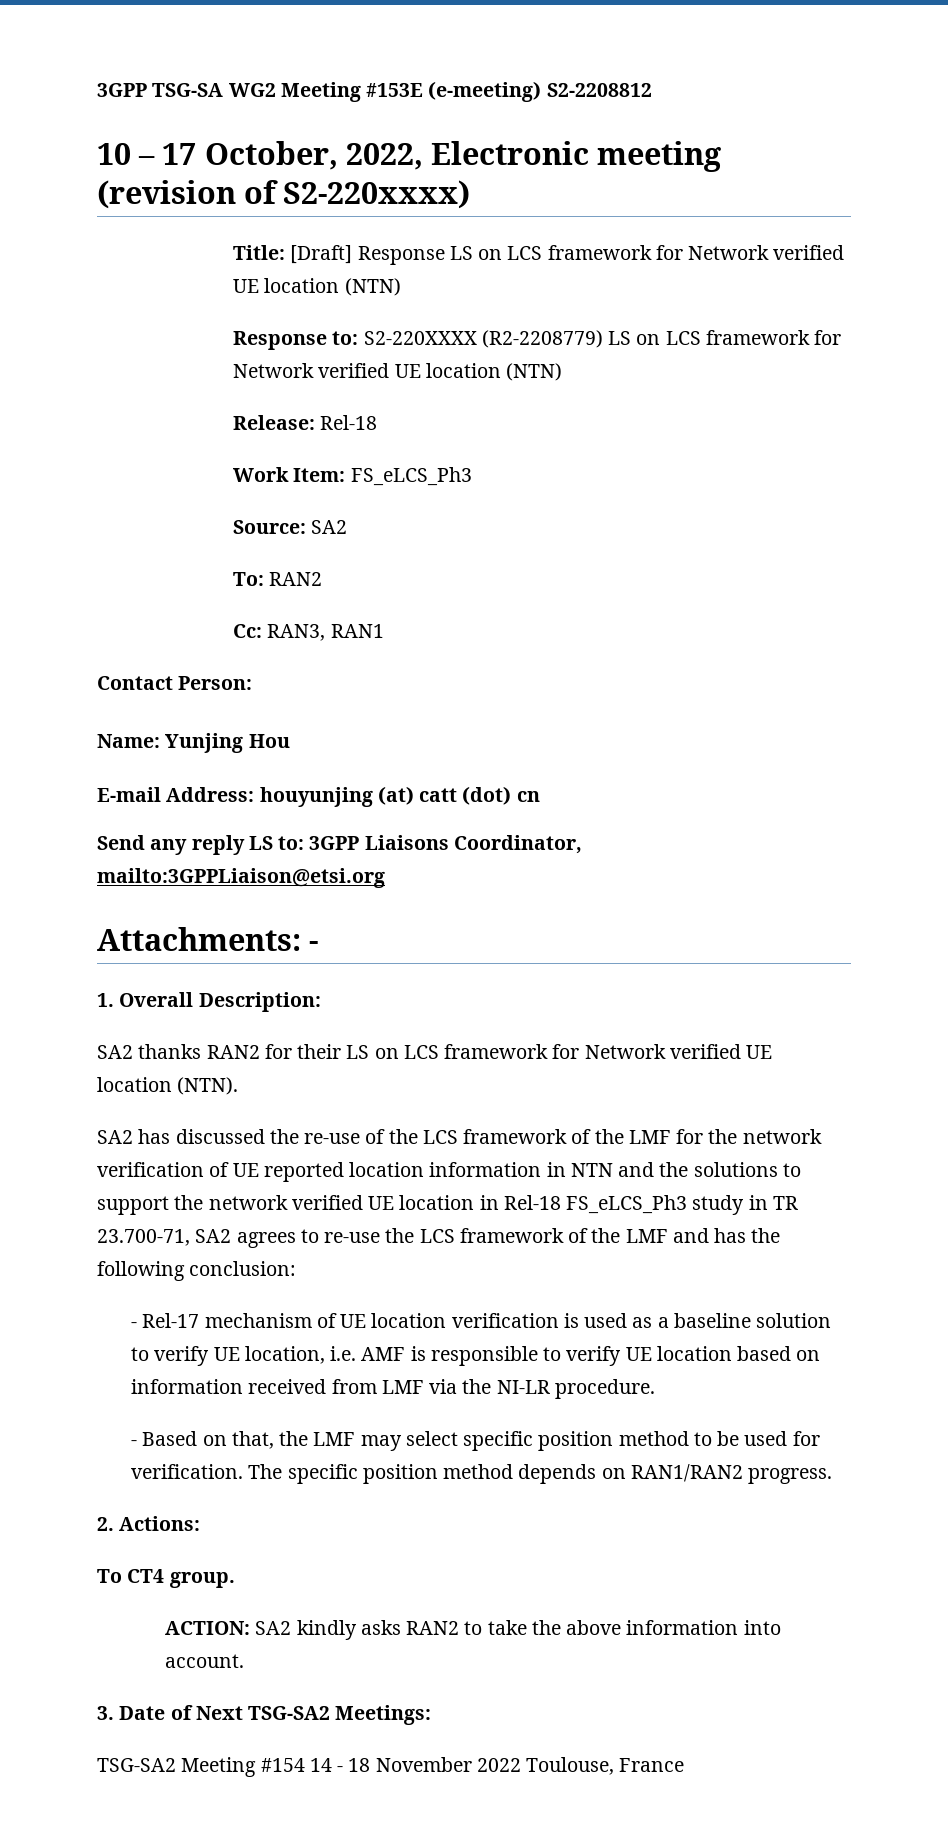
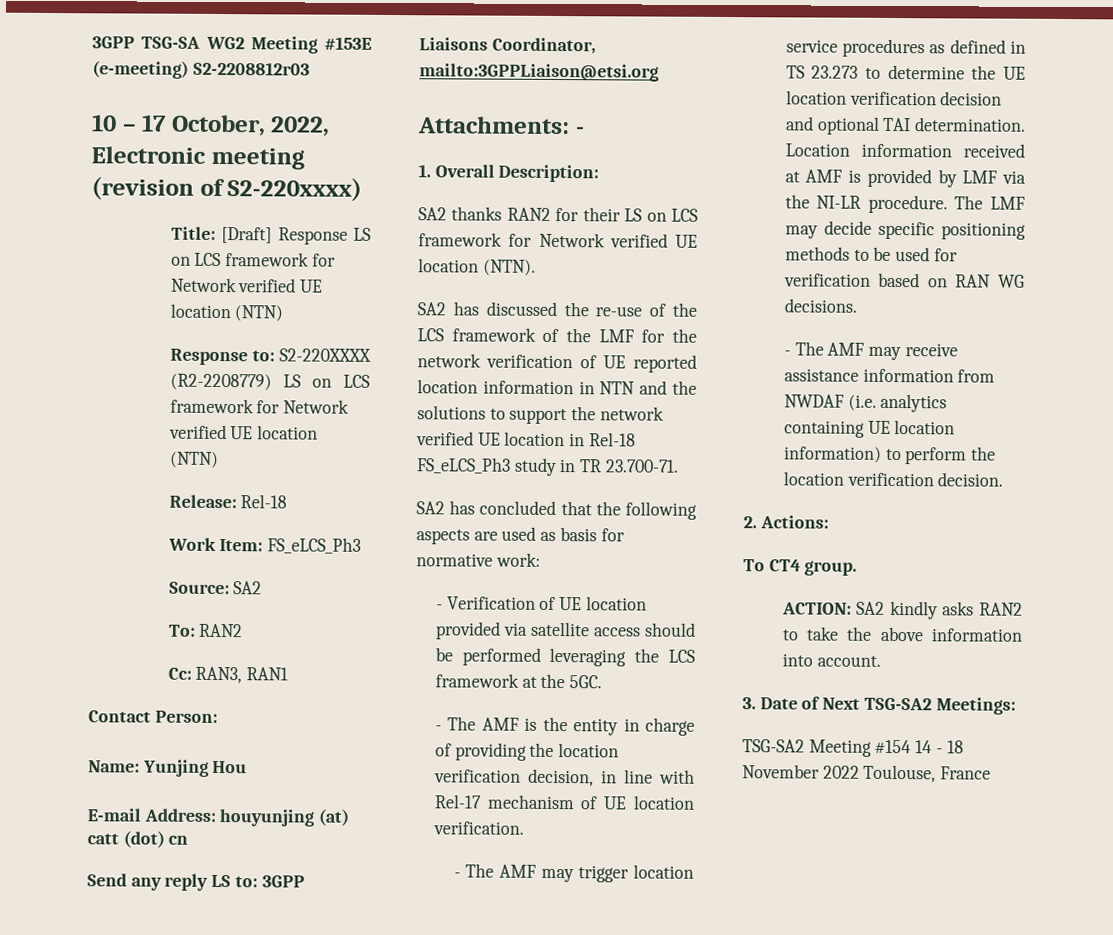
[546,83,652,97] S2-2208812 -> [192,61,310,76] S2-2208812r03
[97,1228,781,1248] [97,1261,297,1281] [131,1322,138,1328] 23.700-71, SA2 agrees to re-use the LCS framework of the LMF and has the following conclusion: // - -> [604,459,679,473] [416,500,697,520] [416,526,625,545] [416,552,541,567] [435,596,647,611] [434,621,696,640] [434,647,695,667] [434,673,603,689] [434,716,695,736] [434,742,620,761] [433,768,695,787] 23.700-71. // SA2 has concluded that the following aspects are used as basis for normative work: // - Verification of UE location provided via satellite access should be performed leveraging the LCS framework at the 5GC. // - The AMF is the entity in charge of providing the location verification decision, in line with
[451,1313,832,1328] [131,1346,821,1366] [131,1379,377,1394] verification is used as a baseline solution to verify UE location, i.e. AMF is responsible to verify UE location based on information received from -> [432,821,524,835] [453,863,694,883] [785,38,1026,58] [785,64,1026,80] [785,90,1003,106] [785,116,1026,135] [784,143,1025,158] [784,168,957,188] verification. // - The AMF may trigger location service procedures as defined in TS 23.273 to determine the UE location verification decision and optional TAI determination. Location information received at AMF is provided by
[131,1431,820,1451] [131,1464,833,1484] // - Based on that, the LMF may select specific position method to be used for verification. The specific position method depends on RAN1/RAN2 progress. -> [954,195,1025,210] [784,220,1026,240] [784,246,958,262] [783,272,1025,288] [783,298,858,313] [783,341,958,361] [783,368,996,383] [783,393,948,413] [783,420,956,438] [783,446,996,465] [782,471,1004,487] The LMF may decide specific positioning methods to be used for verification based on RAN WG decisions. // - The AMF may receive assistance information from NWDAF (i.e. analytics containing UE location information) to perform the location verification decision.

